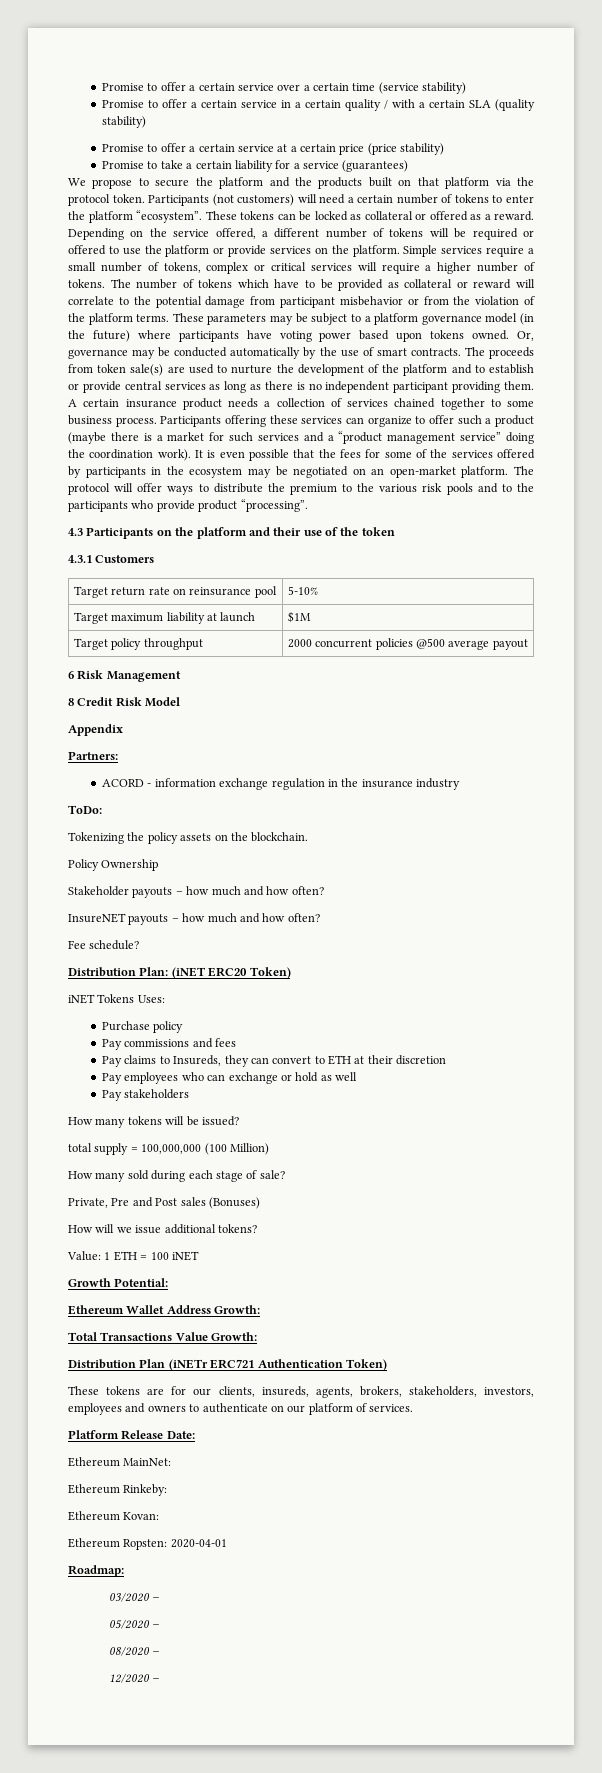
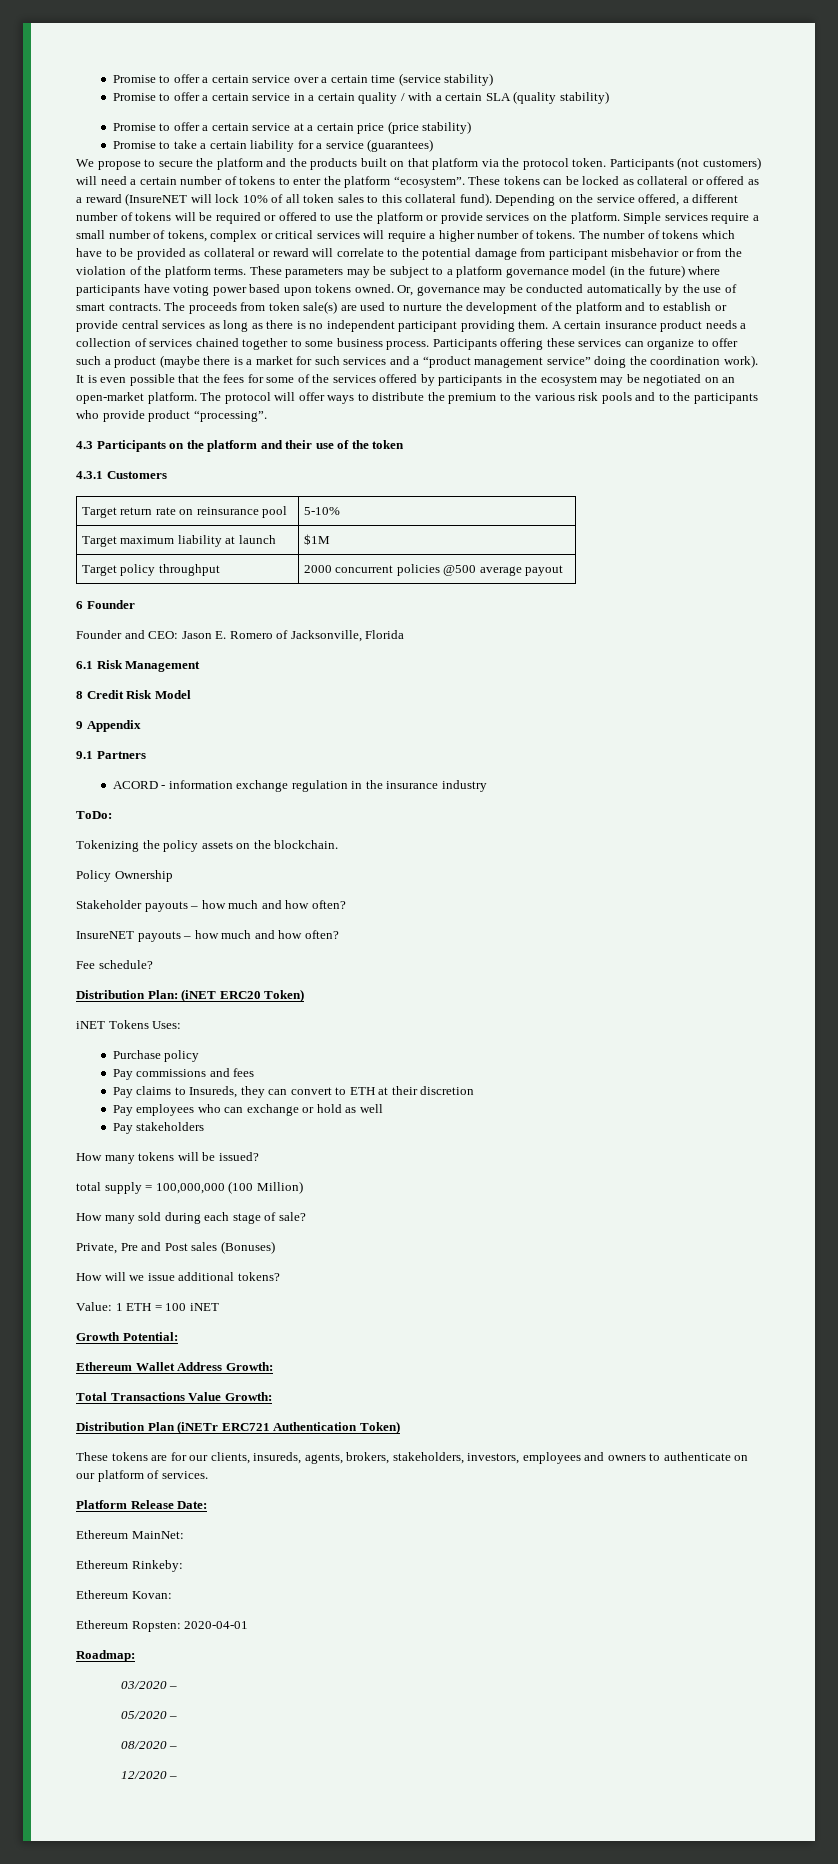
[494,211,534,221] reward. -> [85,193,492,206] reward (InsureNET will lock 10% of all token sales to this collateral fund).
(74, 675) none -> [86,600,135,609] [76,630,405,642] [76,661,93,669] Founder // Founder and CEO: Jason E. Romero of Jacksonville, Florida // 6.1
(181, 702) none -> [76,721,83,729] 9
[68,751,118,760] Partners: -> [76,751,146,759] 9.1 Partners

